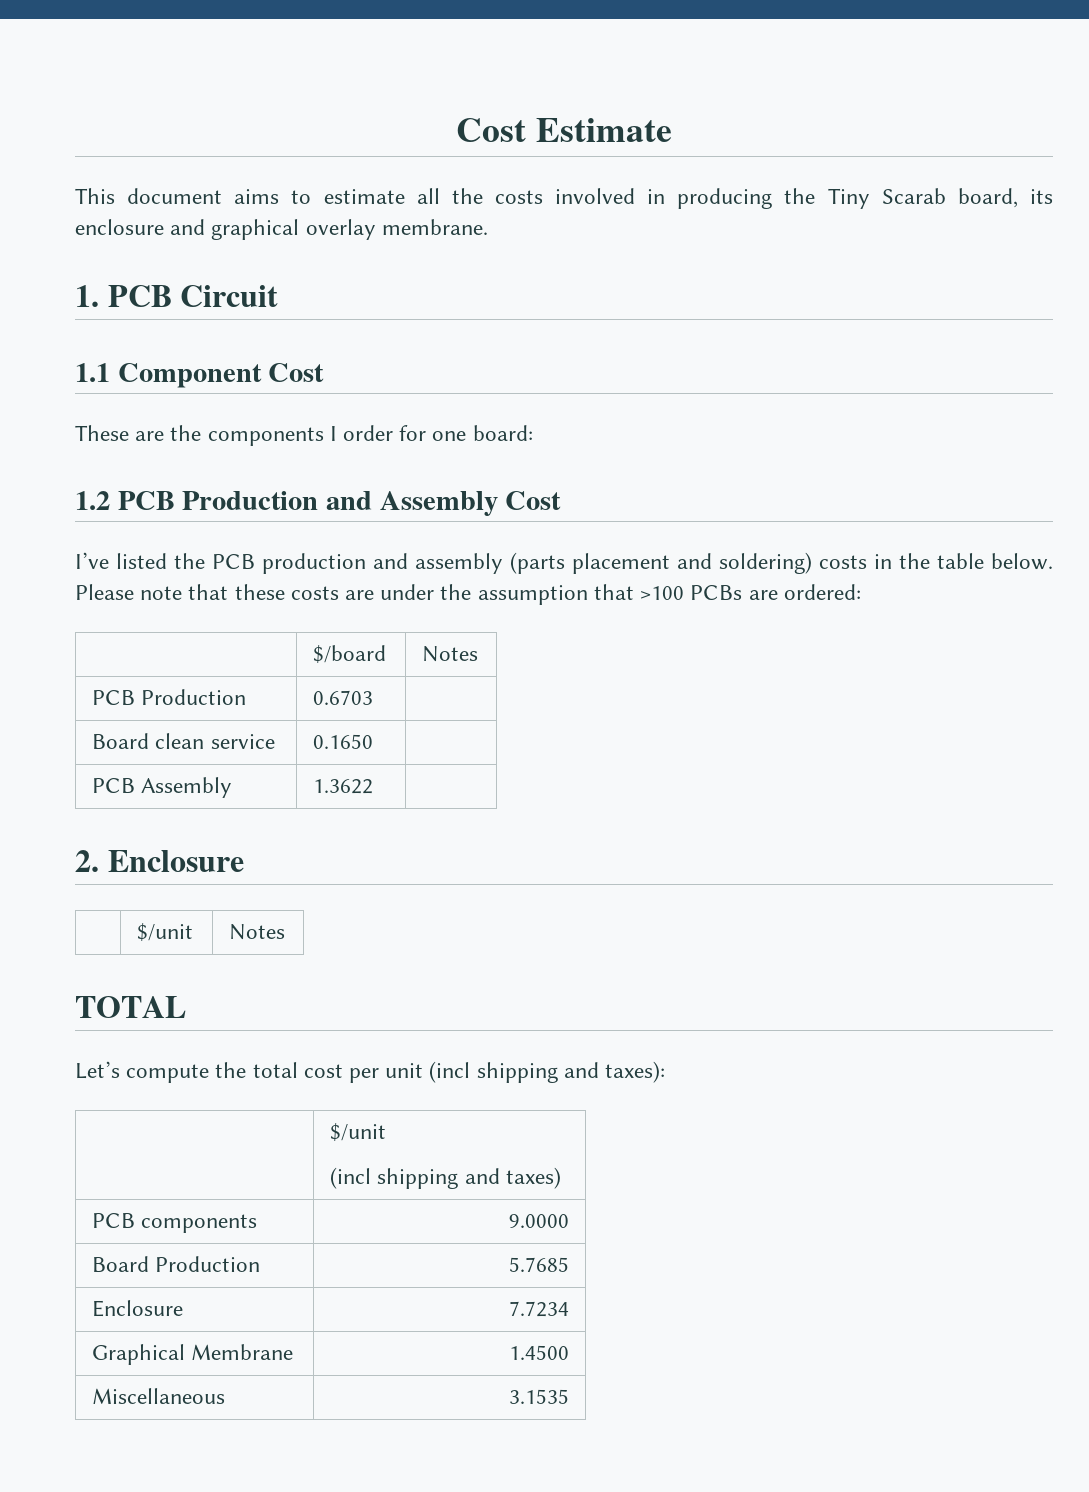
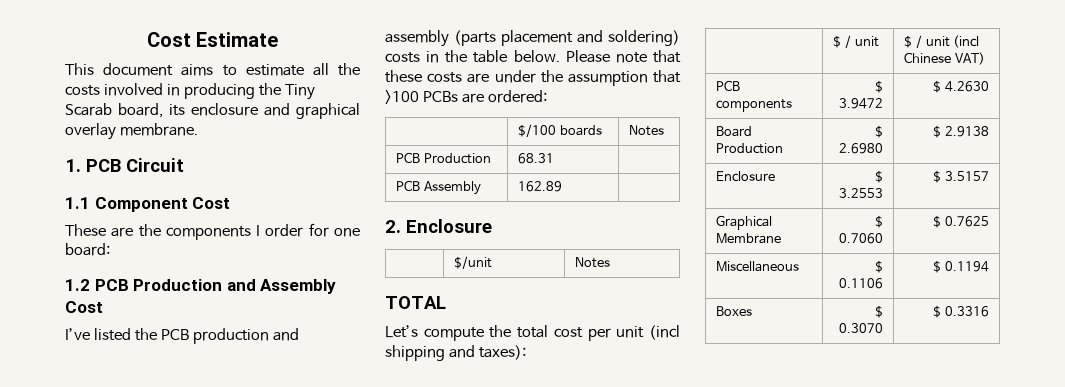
[313,645,387,664] $/board -> [518,124,603,137] $/100 boards
[313,690,374,705] [92,733,275,749] [313,734,374,749] 0.6703 | // Board clean service | 0.1650 -> [518,153,555,164] 68.31
[313,779,374,794] 1.3622 -> [518,181,563,192] 162.89
[330,1123,387,1142] [330,1167,561,1189] [92,1213,258,1233] [508,1214,569,1228] [92,1256,261,1272] [508,1257,569,1272] [92,1300,184,1317] [508,1301,569,1317] [92,1344,294,1365] [508,1345,569,1360] [92,1388,226,1404] [508,1389,569,1404] $/unit // (incl shipping and taxes) // PCB components | 9.0000 // Board Production | 5.7685 // Enclosure | 7.7234 // Graphical Membrane | 1.4500 // Miscellaneous | 3.1535 -> [833,35,879,48] [904,35,980,48] [904,52,986,65] [716,80,741,91] [716,99,793,112] [874,80,883,93] [838,98,883,109] [932,80,989,93] [716,126,753,137] [716,143,784,154] [874,125,883,138] [838,143,883,154] [932,125,989,138] [716,171,776,182] [874,170,883,183] [838,188,883,198] [932,170,989,183] [716,215,773,230] [716,233,782,244] [874,215,883,228] [838,233,883,244] [932,215,989,228] [716,261,800,272] [874,260,883,273] [838,278,883,289] [932,260,989,273] [716,306,753,316] [874,305,883,318] [838,323,883,333] [932,305,989,318] $ / unit | $ / unit (incl Chinese VAT) // PCB components | $ 3.9472 | $ 4.2630 // Board Production | $ 2.6980 | $ 2.9138 // Enclosure | $ 3.2553 | $ 3.5157 // Graphical Membrane | $ 0.7060 | $ 0.7625 // Miscellaneous | $ 0.1106 | $ 0.1194 // Boxes | $ 0.3070 | $ 0.3316

